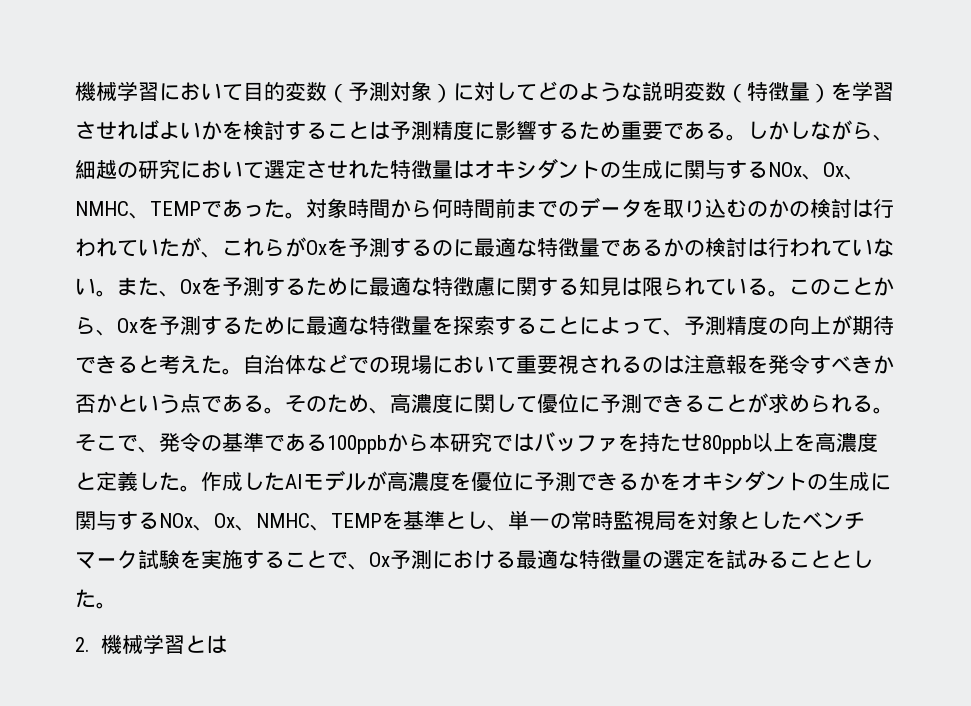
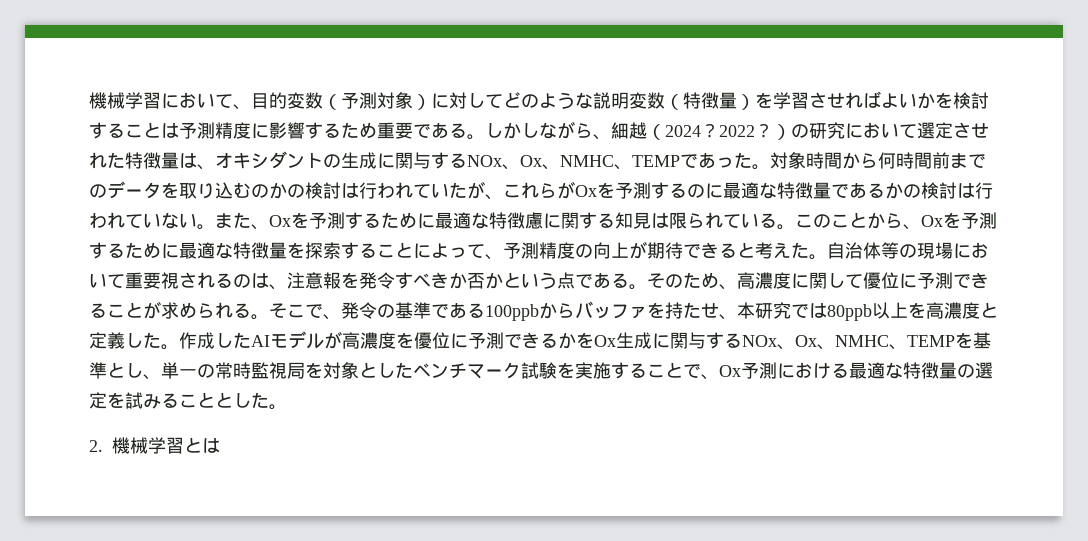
(243, 92) none -> [233,104,251,110] 、
(117, 169) none -> [647,123,791,140] （2024？2022？）
(474, 169) none -> [197,164,215,170] 、
[306,354,369,374] などで -> [881,242,899,259] 等
(684, 364) none -> [269,284,287,290] 、
[429,432,534,452] 本研究では -> (575, 310) none
(702, 442) none -> [719,302,827,320] 、本研究では
[681,470,828,491] オキシダントの -> [594,335,616,347] Ox

